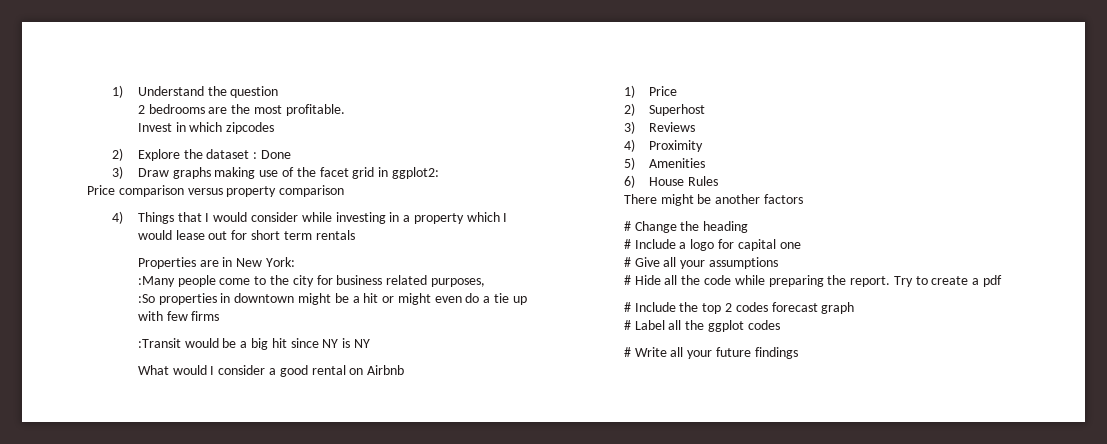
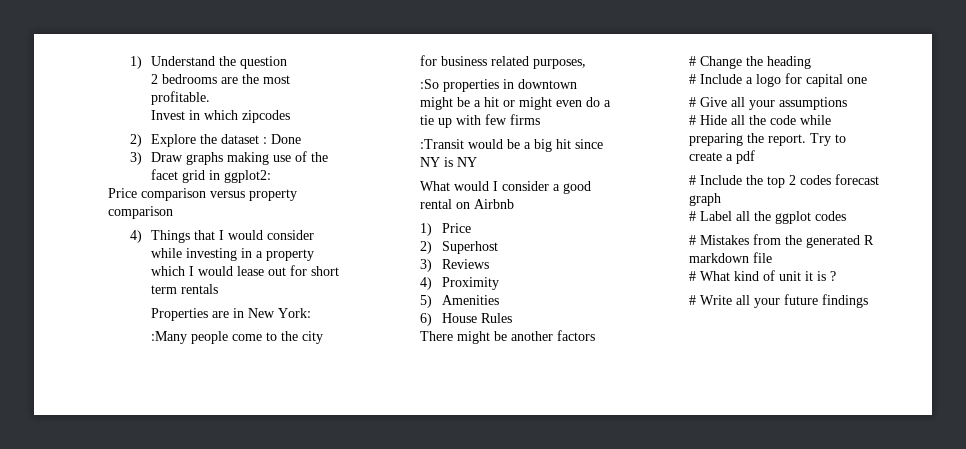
(780, 325) none -> [689,234,875,248] [689,252,773,263] [689,270,837,281] // # Mistakes from the generated R markdown file // # What kind of unit it is ?

